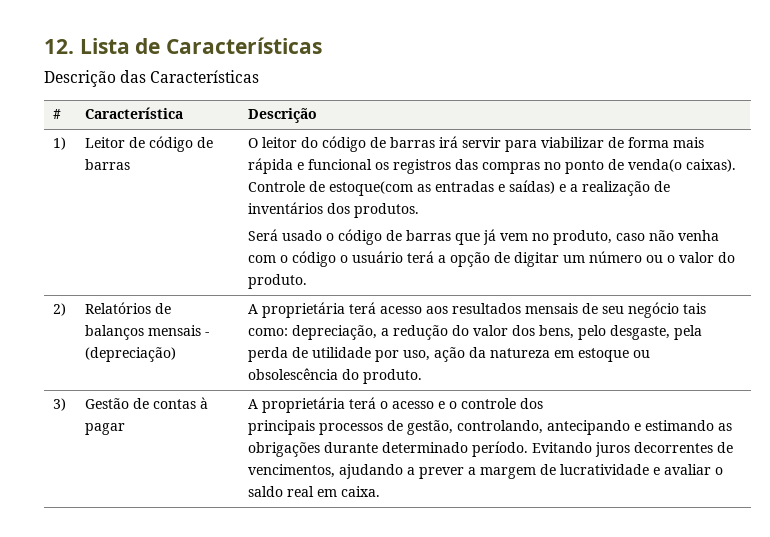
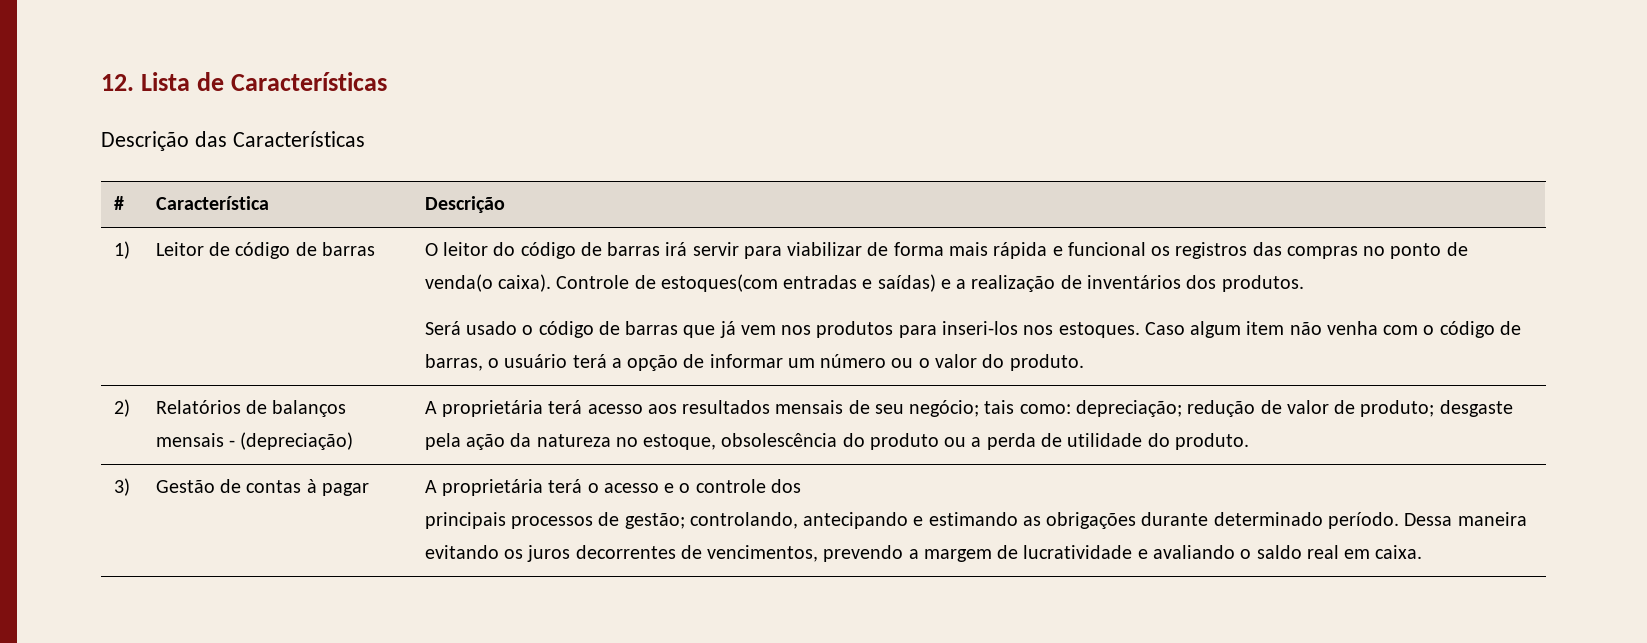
[686,159,737,172] caixas). -> [498,274,552,292] caixa).
[329,181,432,196] estoque(com as -> [660,274,778,292] estoques(com
[532,230,646,245] no produto, caso -> [781,321,1285,338] nos produtos para inseri-los nos estoques. Caso algum item
(337, 259) none -> [1499,321,1521,335] [424,354,483,371] de barras,
[514,252,560,267] digitar -> [709,354,783,368] informar
[628,302,680,318] negócio -> [909,400,980,417] negócio;
[292,325,703,340] [248,347,651,362] [248,368,339,380] depreciação, a redução do valor dos bens, pelo desgaste, pela perda de utilidade por uso, ação da natureza em estoque ou obsolescência -> [1076,400,1513,417] [424,433,1143,450] depreciação; redução de valor de produto; desgaste pela ação da natureza no estoque, obsolescência do produto ou a perda de utilidade
[407,420,454,435] gestão, -> [624,513,685,529] gestão;
[532,442,593,453] Evitando -> [1404,512,1527,526] [424,545,524,559] Dessa maneira evitando os
[339,464,465,479] ajudando a prever -> [823,545,904,562] prevendo
[664,464,712,475] avaliar -> [1153,545,1236,559] avaliando

